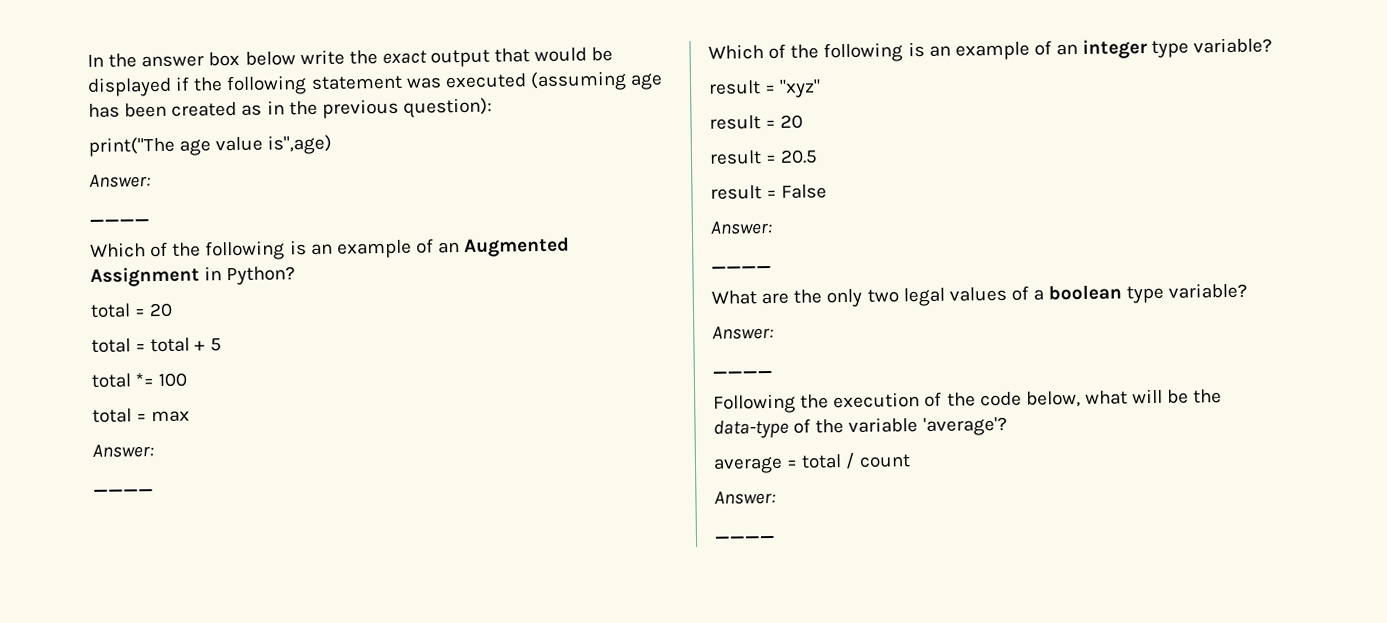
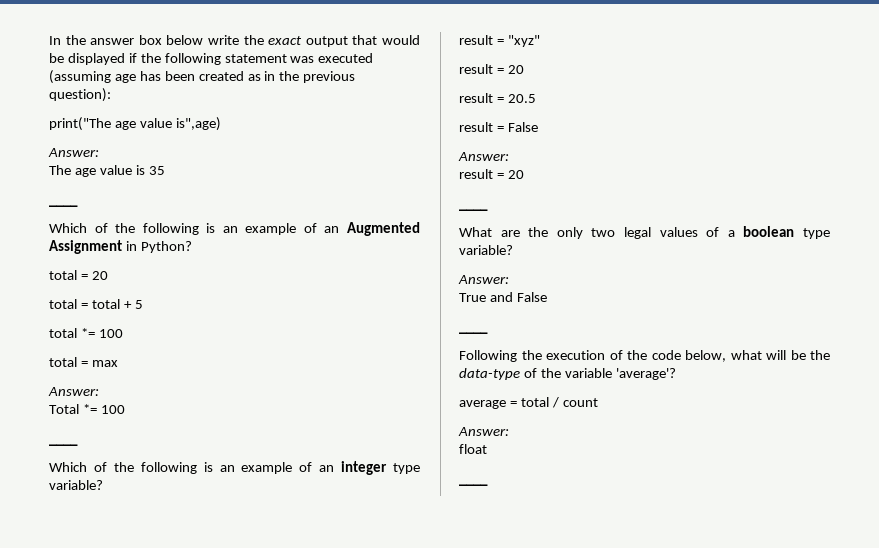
(151, 181) none -> [49,165,165,177] // The age value is 35
(154, 451) none -> [49,404,125,414] // Total *= 100
(772, 227) none -> [459,169,524,179] // result = 20
(774, 332) none -> [459,292,547,302] // True and False
(776, 497) none -> [459,444,487,454] // float

